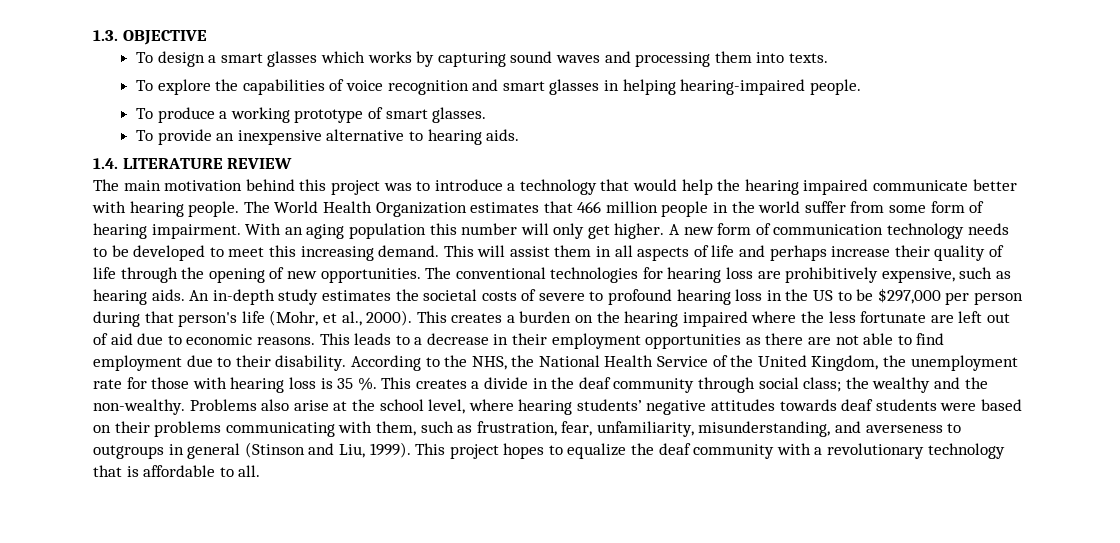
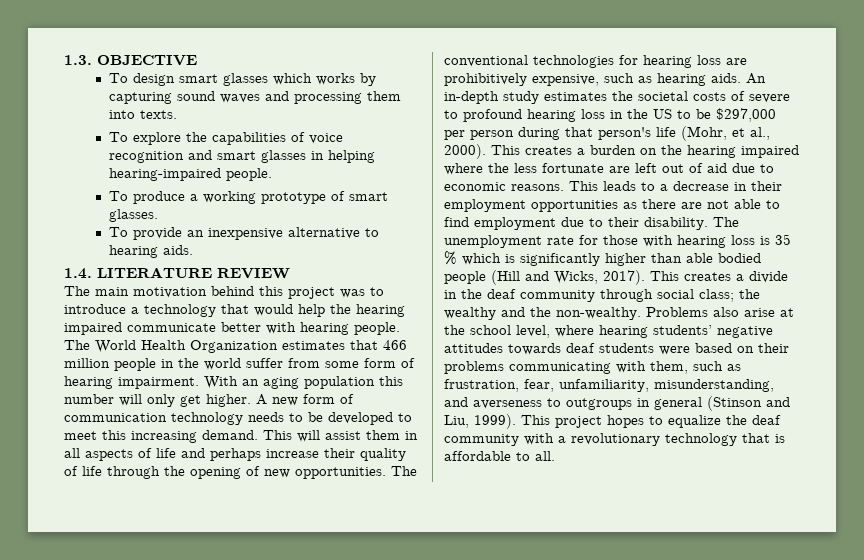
[208,55,217,63] a -> (175, 79) none
[350,355,907,371] According to the NHS, the National Health Service of the United Kingdom, the -> [713,217,739,227] The
[357,377,377,391] %. -> [444,251,761,266] [444,270,645,285] % which is significantly higher than able bodied people (Hill and Wicks, 2017).

